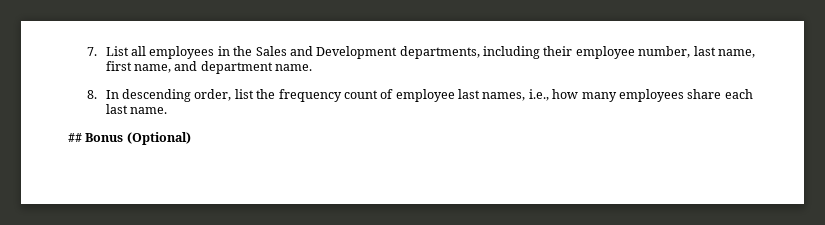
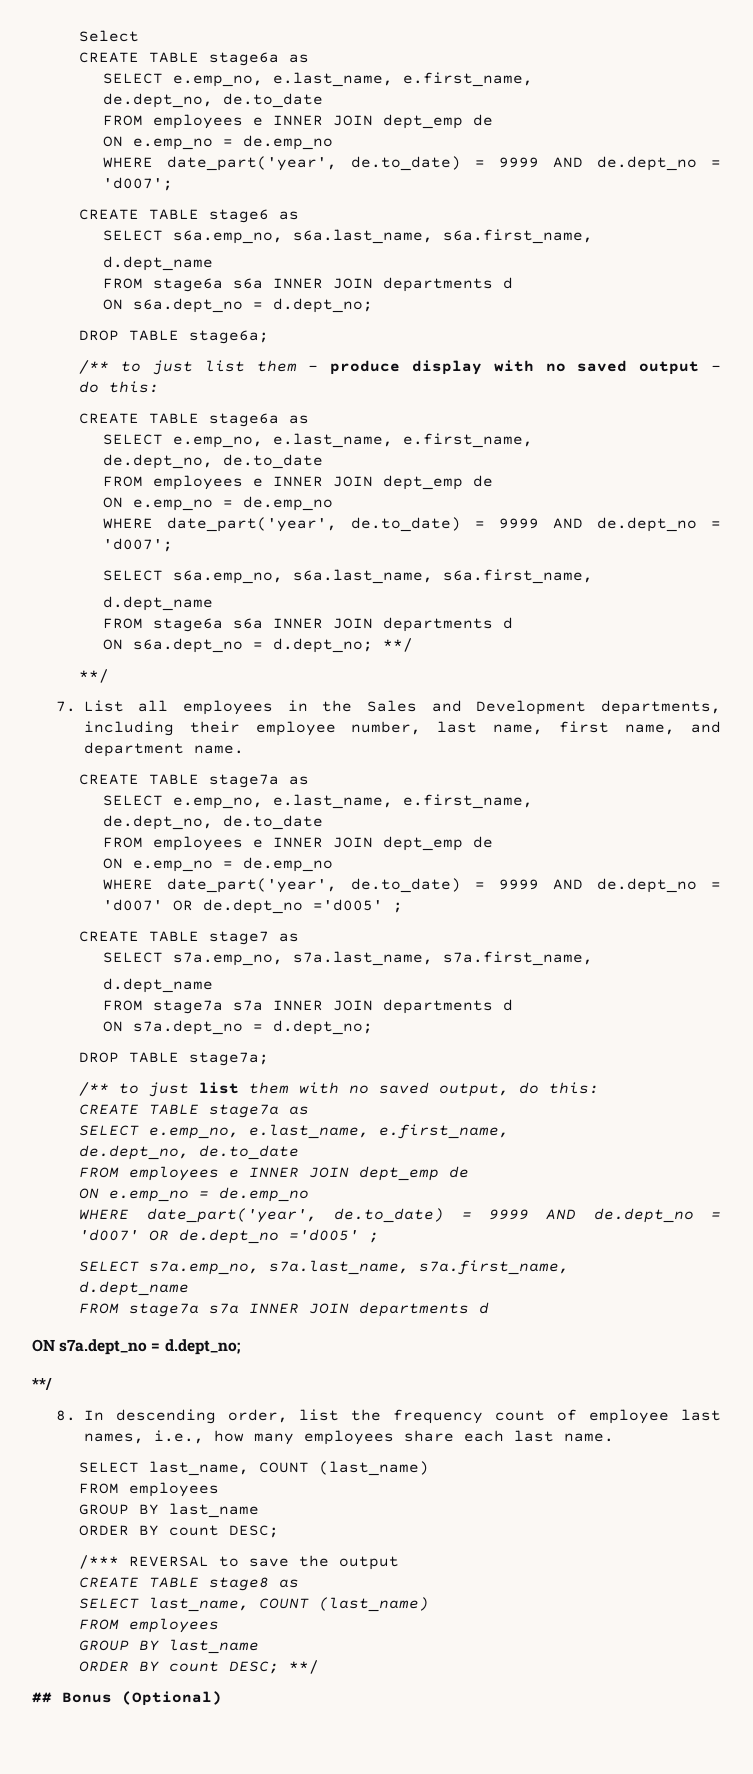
(86, 51) none -> [79,30,140,42] [79,52,310,66] [103,72,534,87] [103,93,324,108] [103,114,494,129] [103,135,334,150] [103,156,721,171] [103,177,174,191] [79,209,300,223] [103,229,594,244] [103,256,214,271] [103,277,514,292] [103,298,374,313] [79,330,270,344] [79,360,721,375] [79,381,160,393] [79,413,310,427] [103,433,534,448] [103,454,324,469] [103,475,494,490] [103,496,334,511] [103,517,721,532] [103,538,174,552] [103,569,594,584] [103,596,214,611] [103,617,514,632] [103,638,414,653] [79,669,110,683] Select // CREATE TABLE stage6a as // SELECT e.emp_no, e.last_name, e.first_name, // de.dept_no, de.to_date // FROM employees e INNER JOIN dept_emp de // ON e.emp_no = de.emp_no // WHERE date_part('year', de.to_date) = 9999 AND de.dept_no = 'd007'; // CREATE TABLE stage6 as // SELECT s6a.emp_no, s6a.last_name, s6a.first_name, // d.dept_name // FROM stage6a s6a INNER JOIN departments d // ON s6a.dept_no = d.dept_no; // DROP TABLE stage6a; // /** to just list them – produce display with no saved output – do this: // CREATE TABLE stage6a as // SELECT e.emp_no, e.last_name, e.first_name, // de.dept_no, de.to_date // FROM employees e INNER JOIN dept_emp de // ON e.emp_no = de.emp_no // WHERE date_part('year', de.to_date) = 9999 AND de.dept_no = 'd007'; // SELECT s6a.emp_no, s6a.last_name, s6a.first_name, // d.dept_name // FROM stage6a s6a INNER JOIN departments d // ON s6a.dept_no = d.dept_no; **/ // **/ //
(313, 67) none -> [79,774,310,788] [103,794,534,809] [103,815,324,830] [103,836,494,851] [103,857,334,872] [103,878,721,893] [103,899,404,914] [79,931,300,945] [103,951,594,966] [103,978,214,993] [103,999,514,1014] [103,1020,374,1035] [79,1052,270,1066] [79,1082,600,1097] [79,1104,310,1118] [79,1124,510,1139] [79,1145,300,1160] [79,1166,470,1181] [79,1187,310,1202] [79,1208,721,1223] [79,1229,380,1244] [79,1260,570,1275] [79,1281,190,1296] [79,1302,490,1317] [32,1339,240,1355] [32,1377,52,1390] // CREATE TABLE stage7a as // SELECT e.emp_no, e.last_name, e.first_name, // de.dept_no, de.to_date // FROM employees e INNER JOIN dept_emp de // ON e.emp_no = de.emp_no // WHERE date_part('year', de.to_date) = 9999 AND de.dept_no = 'd007' OR de.dept_no ='d005' ; // CREATE TABLE stage7 as // SELECT s7a.emp_no, s7a.last_name, s7a.first_name, // d.dept_name // FROM stage7a s7a INNER JOIN departments d // ON s7a.dept_no = d.dept_no; // DROP TABLE stage7a; // /** to just list them with no saved output, do this: // CREATE TABLE stage7a as // SELECT e.emp_no, e.last_name, e.first_name, // de.dept_no, de.to_date // FROM employees e INNER JOIN dept_emp de // ON e.emp_no = de.emp_no // WHERE date_part('year', de.to_date) = 9999 AND de.dept_no = 'd007' OR de.dept_no ='d005' ; // SELECT s7a.emp_no, s7a.last_name, s7a.first_name, // d.dept_name // FROM stage7a s7a INNER JOIN departments d // ON s7a.dept_no = d.dept_no; // **/
(168, 110) none -> [79,1461,430,1476] [79,1482,220,1497] [79,1503,260,1518] [79,1525,280,1538] [79,1555,400,1570] [79,1577,300,1591] [79,1597,430,1612] [79,1618,220,1633] [79,1639,260,1654] [79,1660,320,1674] // SELECT last_name, COUNT (last_name) // FROM employees // GROUP BY last_name // ORDER BY count DESC; // /*** REVERSAL to save the output // CREATE TABLE stage8 as // SELECT last_name, COUNT (last_name) // FROM employees // GROUP BY last_name // ORDER BY count DESC; **/

